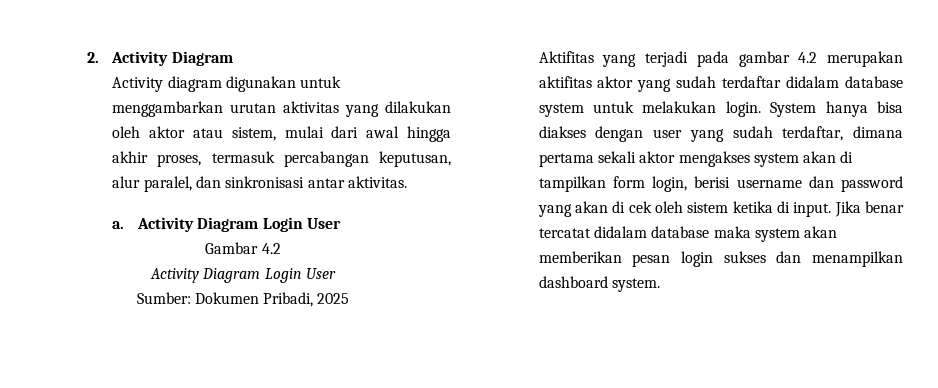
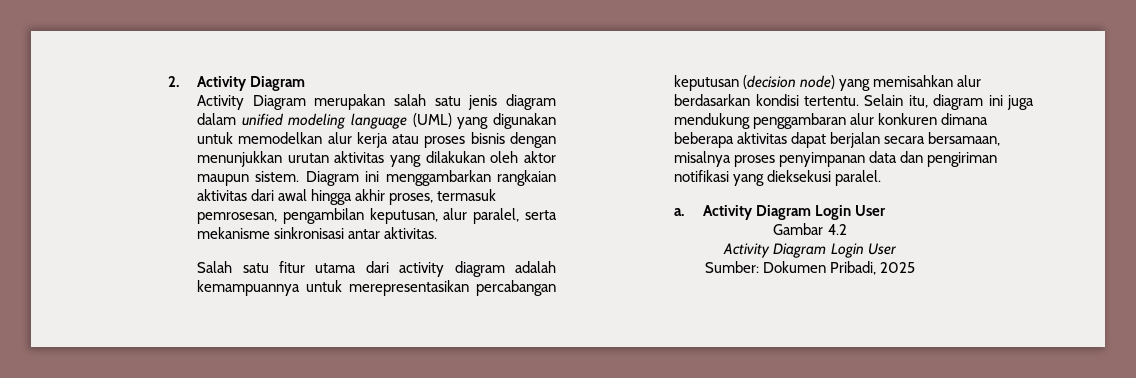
[167,76,342,92] [112,101,224,117] diagram digunakan untuk menggambarkan -> [252,94,557,110] [197,113,557,129] [197,132,557,148] [197,151,283,167] Diagram merupakan salah satu jenis diagram dalam unified modeling language (UML) yang digunakan untuk memodelkan alur kerja atau proses bisnis dengan menunjukkan
[192,126,324,141] atau sistem, mulai -> [197,170,557,186] [197,189,248,201] maupun sistem. Diagram ini menggambarkan rangkaian aktivitas
[283,151,369,167] percabangan -> [197,208,364,224] pemrosesan, pengambilan
[195,176,221,188] dan -> [525,210,557,220] [197,227,271,239] serta mekanisme
(407, 182) none -> [197,261,557,277] [197,280,556,296] [674,75,982,91] [674,94,1035,110] [674,113,989,129] [674,132,1001,148] [674,151,998,167] [674,170,882,186] // Salah satu fitur utama dari activity diagram adalah kemampuannya untuk merepresentasikan percabangan keputusan (decision node) yang memisahkan alur berdasarkan kondisi tertentu. Selain itu, diagram ini juga mendukung penggambaran alur konkuren dimana beberapa aktivitas dapat berjalan secara bersamaan, misalnya proses penyimpanan data dan pengiriman notifikasi yang dieksekusi paralel.
[538,51,903,67] [538,76,903,92] [538,101,903,117] [538,126,903,142] [538,151,854,167] [538,176,903,192] [537,201,904,217] [538,226,838,242] [538,251,903,267] [538,276,660,292] // Aktifitas yang terjadi pada gambar 4.2 merupakan aktifitas aktor yang sudah terdaftar didalam database system untuk melakukan login. System hanya bisa diakses dengan user yang sudah terdaftar, dimana pertama sekali aktor mengakses system akan di tampilkan form login, berisi username dan password yang akan di cek oleh sistem ketika di input. Jika benar tercatat didalam database maka system akan memberikan pesan login sukses dan menampilkan dashboard system. -> (916, 267) none

